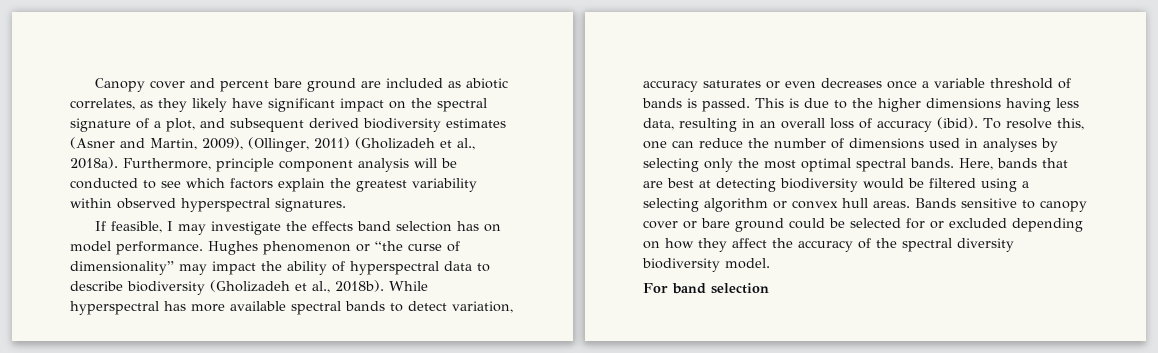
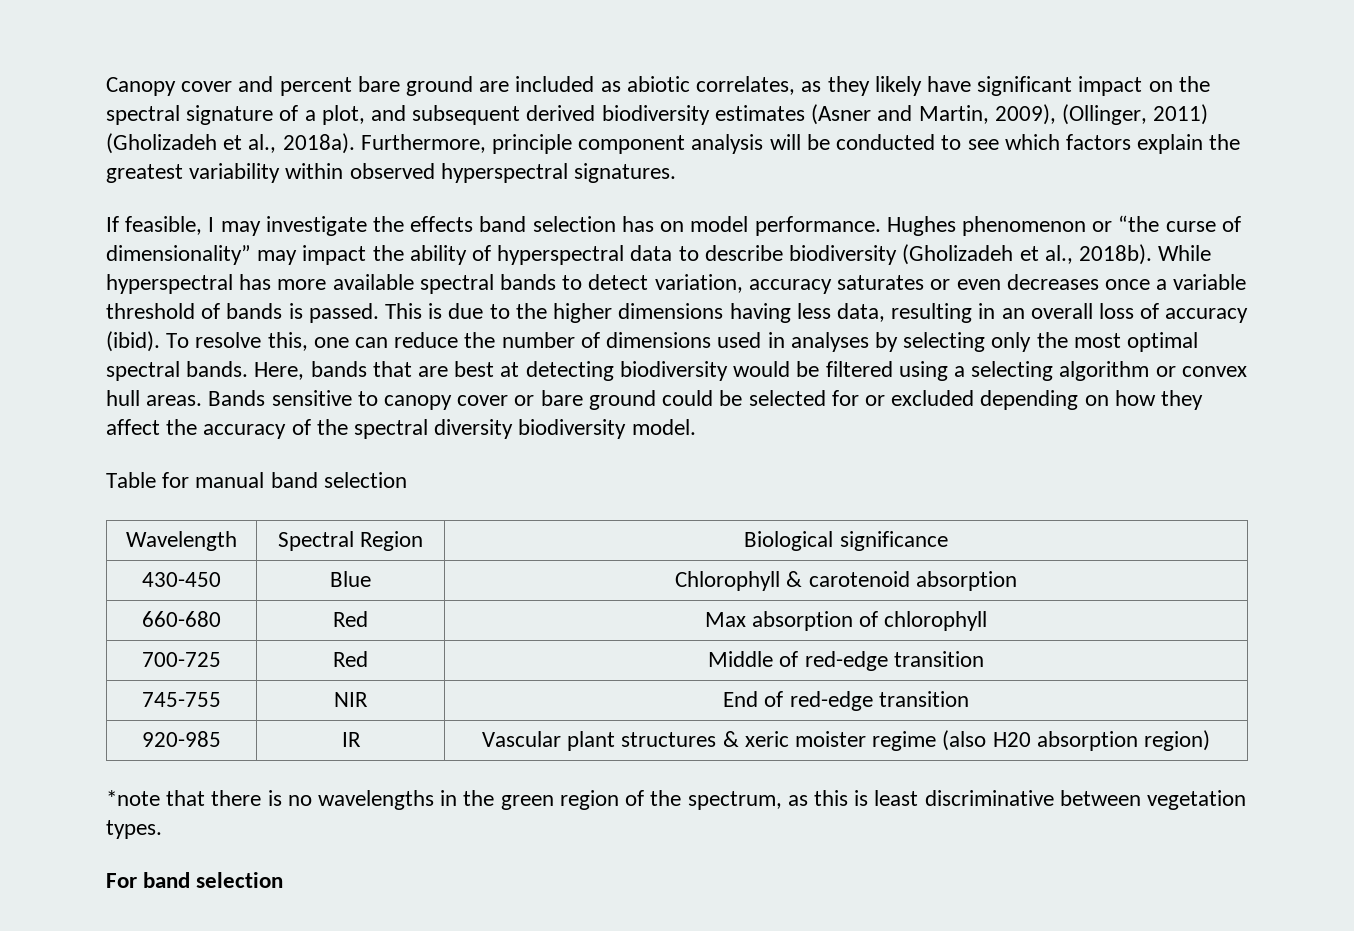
(770, 263) none -> [106,472,407,488] [126,531,237,551] [277,531,424,551] [744,531,948,551] [142,572,221,587] [330,571,371,587] [675,571,1017,591] [142,611,221,627] [333,611,368,627] [704,611,988,631] [142,652,221,667] [333,651,368,667] [708,651,984,671] [142,692,221,707] [334,692,368,707] [723,691,969,711] [142,731,221,747] [341,732,361,747] [481,730,1211,751] [106,790,1246,810] [106,820,162,839] // Table for manual band selection // Wavelength | Spectral Region | Biological significance // 430-450 | Blue | Chlorophyll & carotenoid absorption // 660-680 | Red | Max absorption of chlorophyll // 700-725 | Red | Middle of red-edge transition // 745-755 | NIR | End of red-edge transition // 920-985 | IR | Vascular plant structures & xeric moister regime (also H20 absorption region) // *note that there is no wavelengths in the green region of the spectrum, as this is least discriminative between vegetation types.

